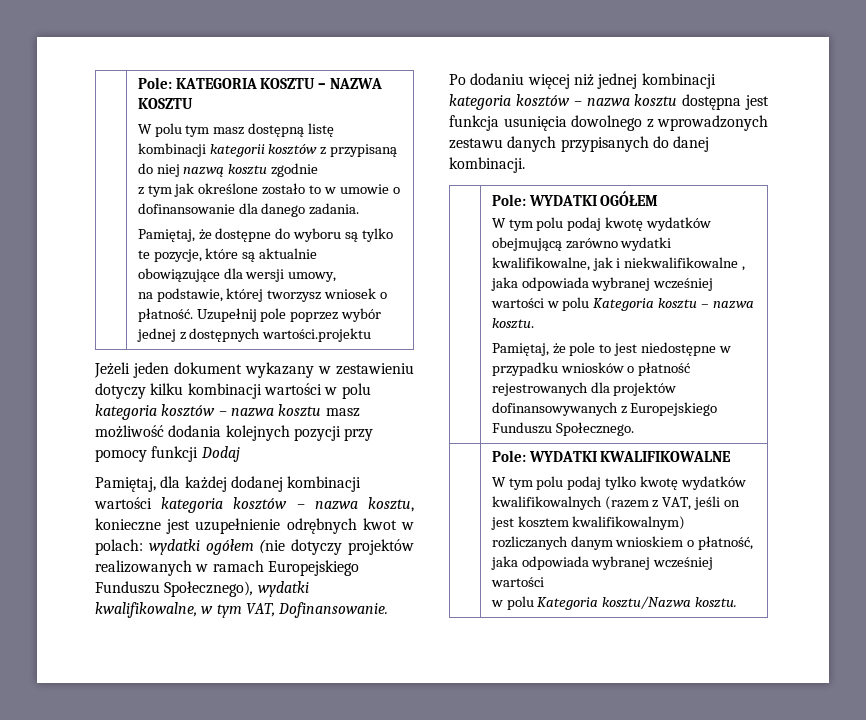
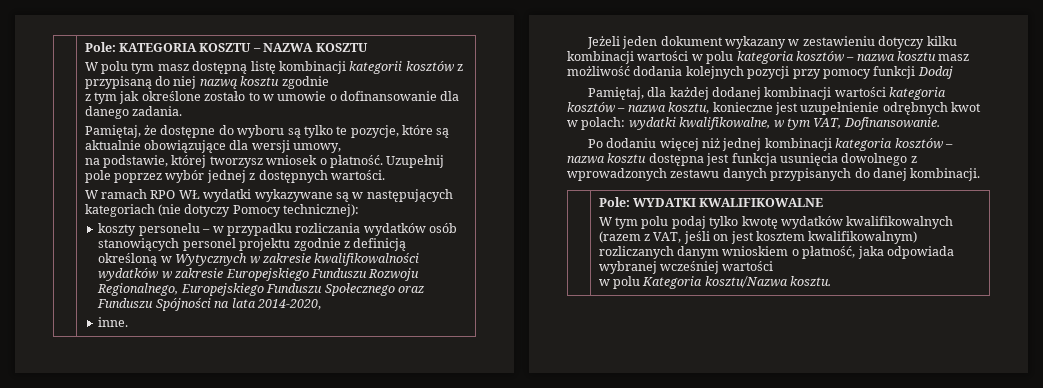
[262,328,372,342] wartości.projektu -> [330,170,385,180] [84,189,453,202] [84,204,360,217] [98,223,458,236] [98,238,407,251] [98,253,420,266] [98,268,420,281] [97,283,424,296] [97,298,321,311] [98,317,129,327] wartości. // W ramach RPO WŁ wydatki wykazywane są w następujących kategoriach (nie dotyczy Pomocy technicznej): // koszty personelu – w przypadku rozliczania wydatków osób stanowiących personel projektu zgodnie z definicją określoną w Wytycznych w zakresie kwalifikowalności wydatków w zakresie Europejskiego Funduszu Rozwoju Regionalnego, Europejskiego Funduszu Społecznego oraz Funduszu Spójności na lata 2014-2020, // inne.
[205,539,414,555] [95,560,359,576] [95,581,309,597] ogółem (nie dotyczy projektów realizowanych w ramach Europejskiego Funduszu Społecznego), wydatki -> (676, 123) none
[491,191,659,206] [491,217,712,231] [491,237,672,251] [491,257,746,271] [490,277,714,291] [490,297,755,311] [491,318,534,329] [491,342,732,356] [491,362,691,376] [491,382,677,396] [491,402,718,416] [491,422,634,436] // | Pole: WYDATKI OGÓŁEM // W tym polu podaj kwotę wydatków obejmującą zarówno wydatki kwalifikowalne, jak i niekwalifikowalne , jaka odpowiada wybranej wcześniej wartości w polu Kategoria kosztu – nazwa kosztu. // Pamiętaj, że pole to jest niedostępne w przypadku wniosków o płatność rejestrowanych dla projektów dofinansowywanych z Europejskiego Funduszu Społecznego. -> (981, 174) none

